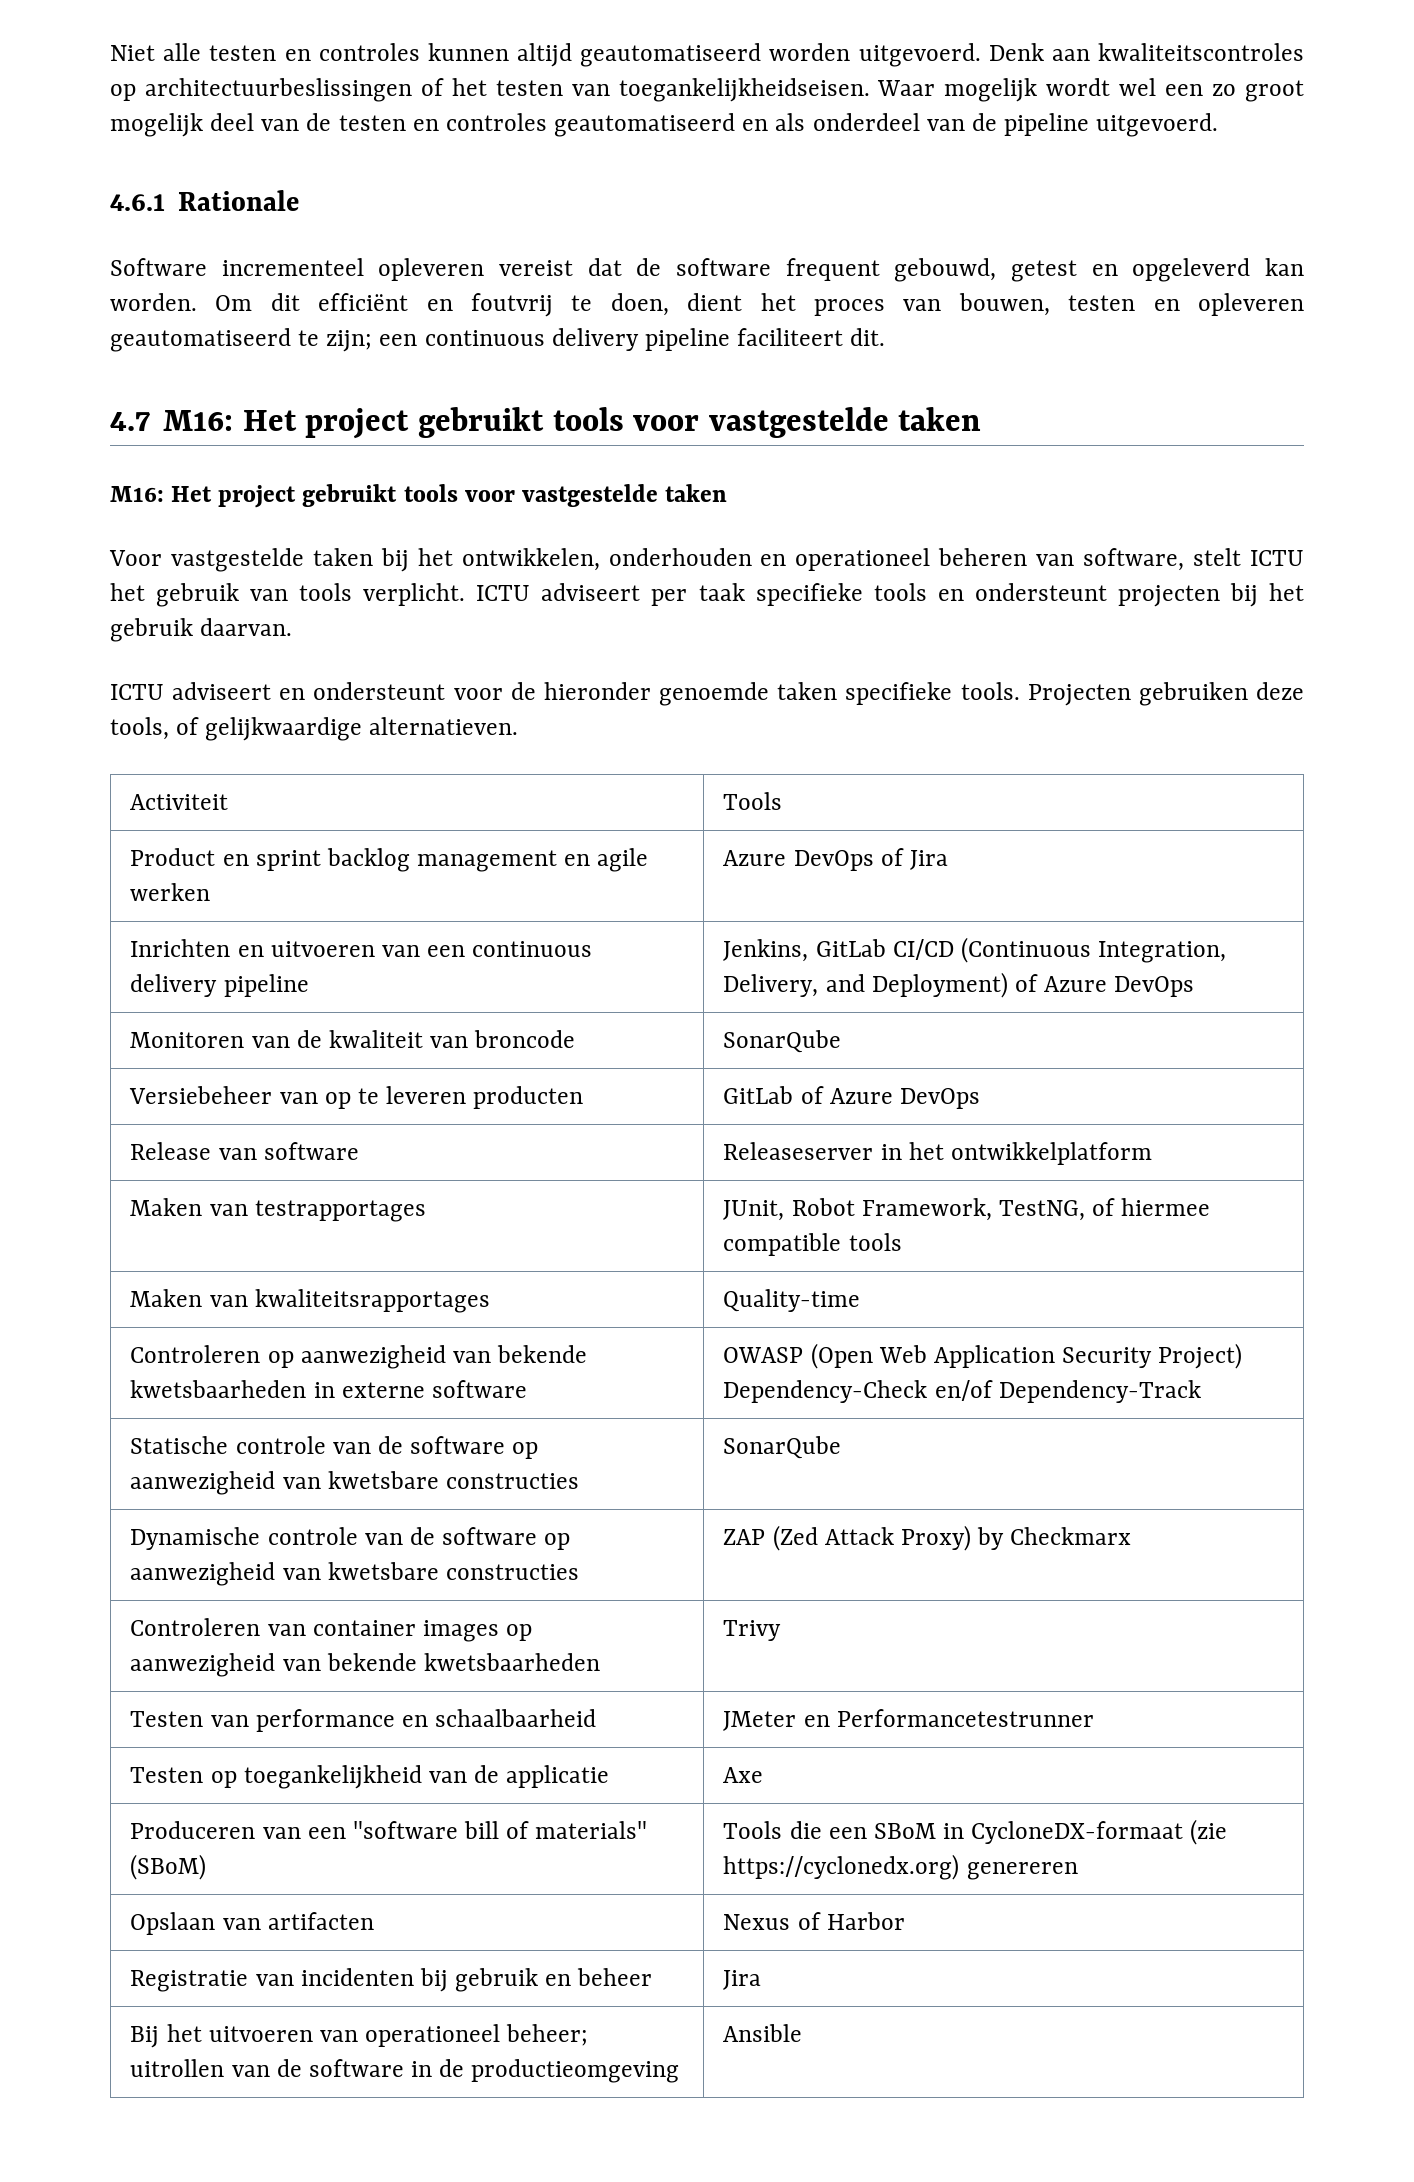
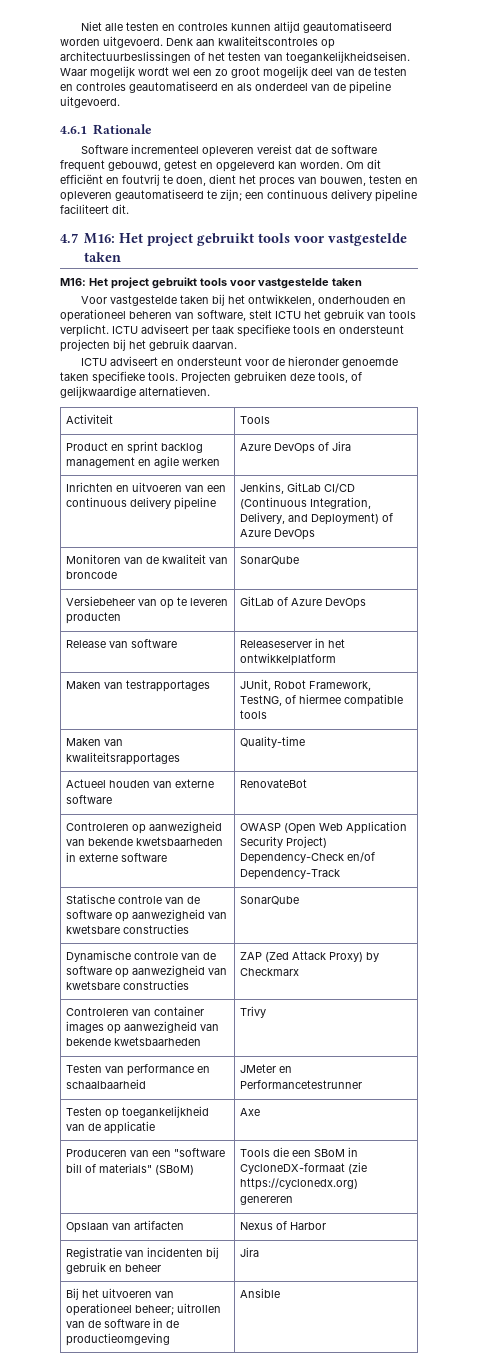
(861, 1300) none -> [65,779,214,788] [65,795,112,804] [239,779,307,788] // Actueel houden van externe software | RenovateBot

